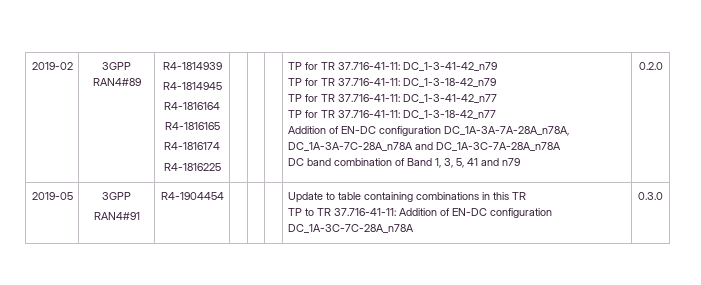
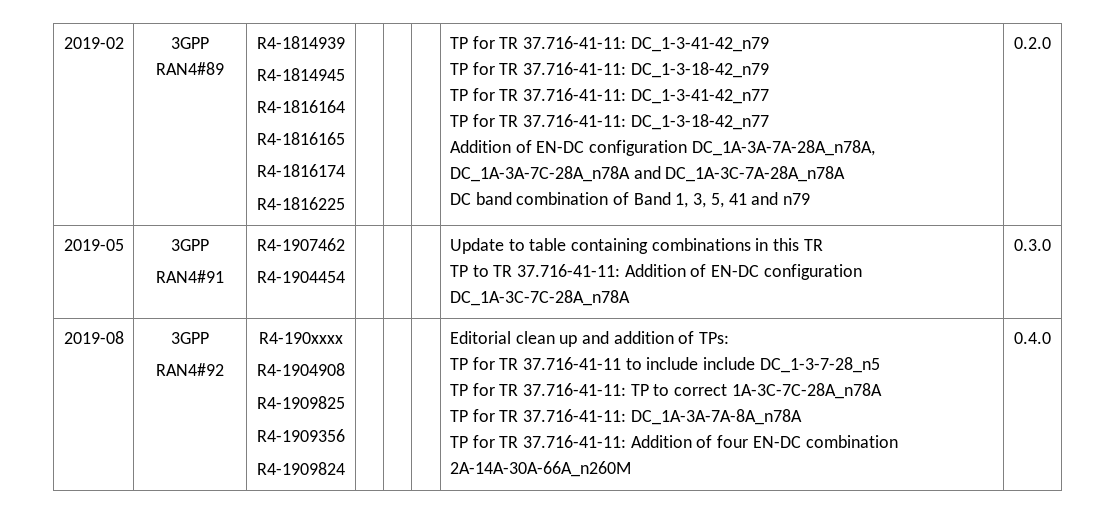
(140, 216) none -> [257,238,345,251] R4-1907462 //
(663, 196) none -> [63,331,124,344] [171,332,209,344] [156,363,224,376] [259,332,343,344] [257,363,345,376] [257,396,345,409] [257,429,345,442] [257,462,345,475] [449,331,730,347] [449,357,880,373] [449,383,882,399] [449,409,802,425] [449,435,898,448] [449,461,631,477] [1014,332,1051,344] // 2019-08 | 3GPP // RAN4#92 | R4-190xxxx // R4-1904908 // R4-1909825 // R4-1909356 // R4-1909824 | | | | Editorial clean up and addition of TPs: // TP for TR 37.716-41-11 to include include DC_1-3-7-28_n5 // TP for TR 37.716-41-11: TP to correct 1A-3C-7C-28A_n78A // TP for TR 37.716-41-11: DC_1A-3A-7A-8A_n78A // TP for TR 37.716-41-11: Addition of four EN-DC combination 2A-14A-30A-66A_n260M | 0.4.0

